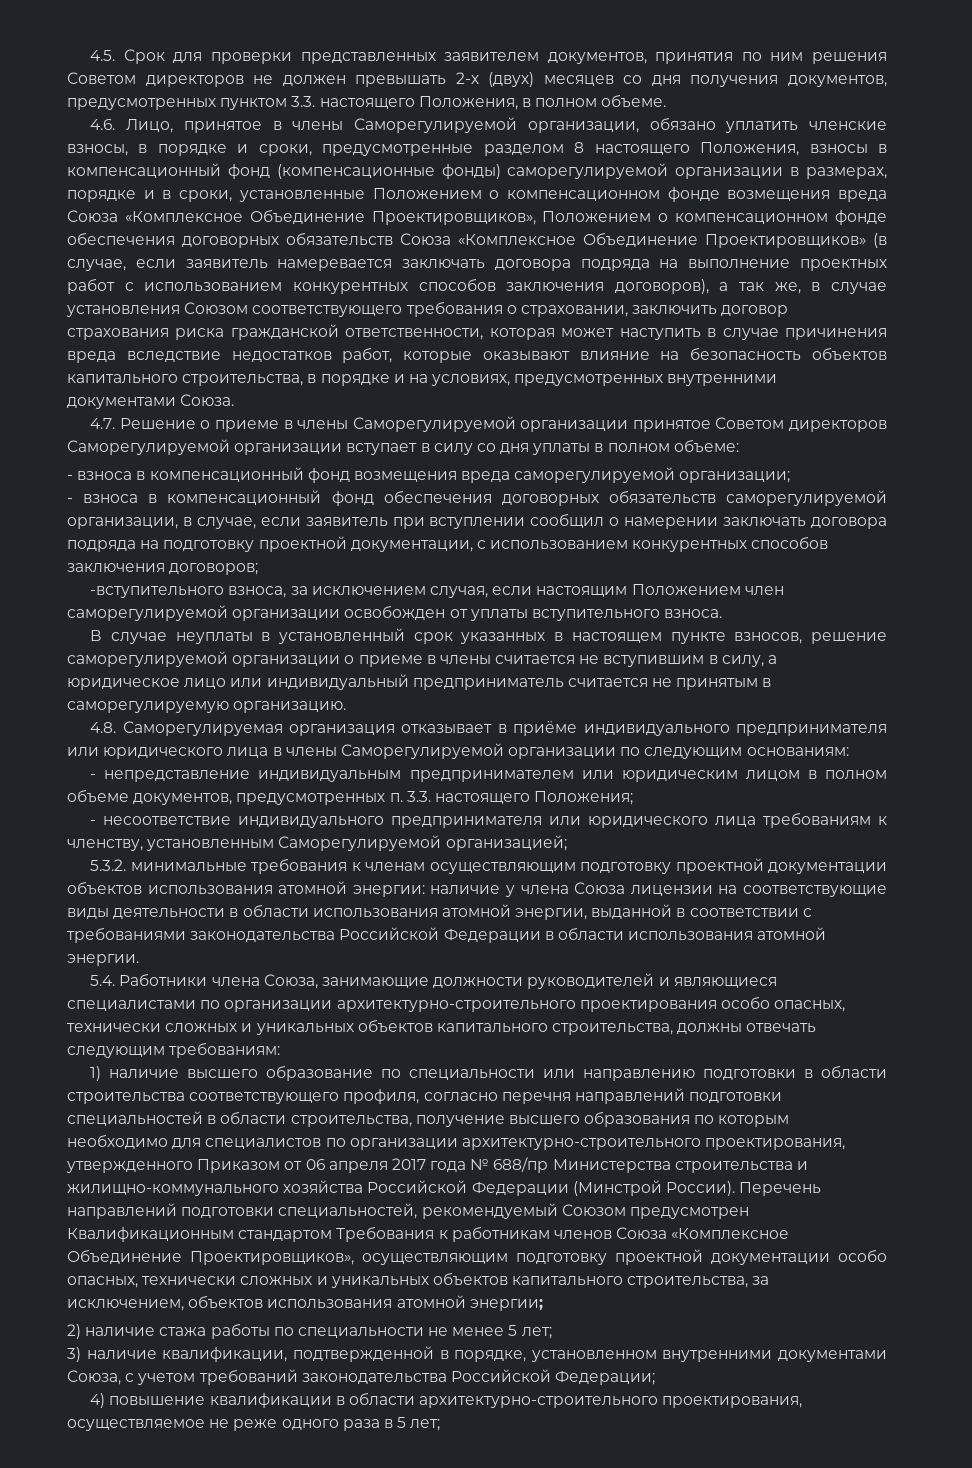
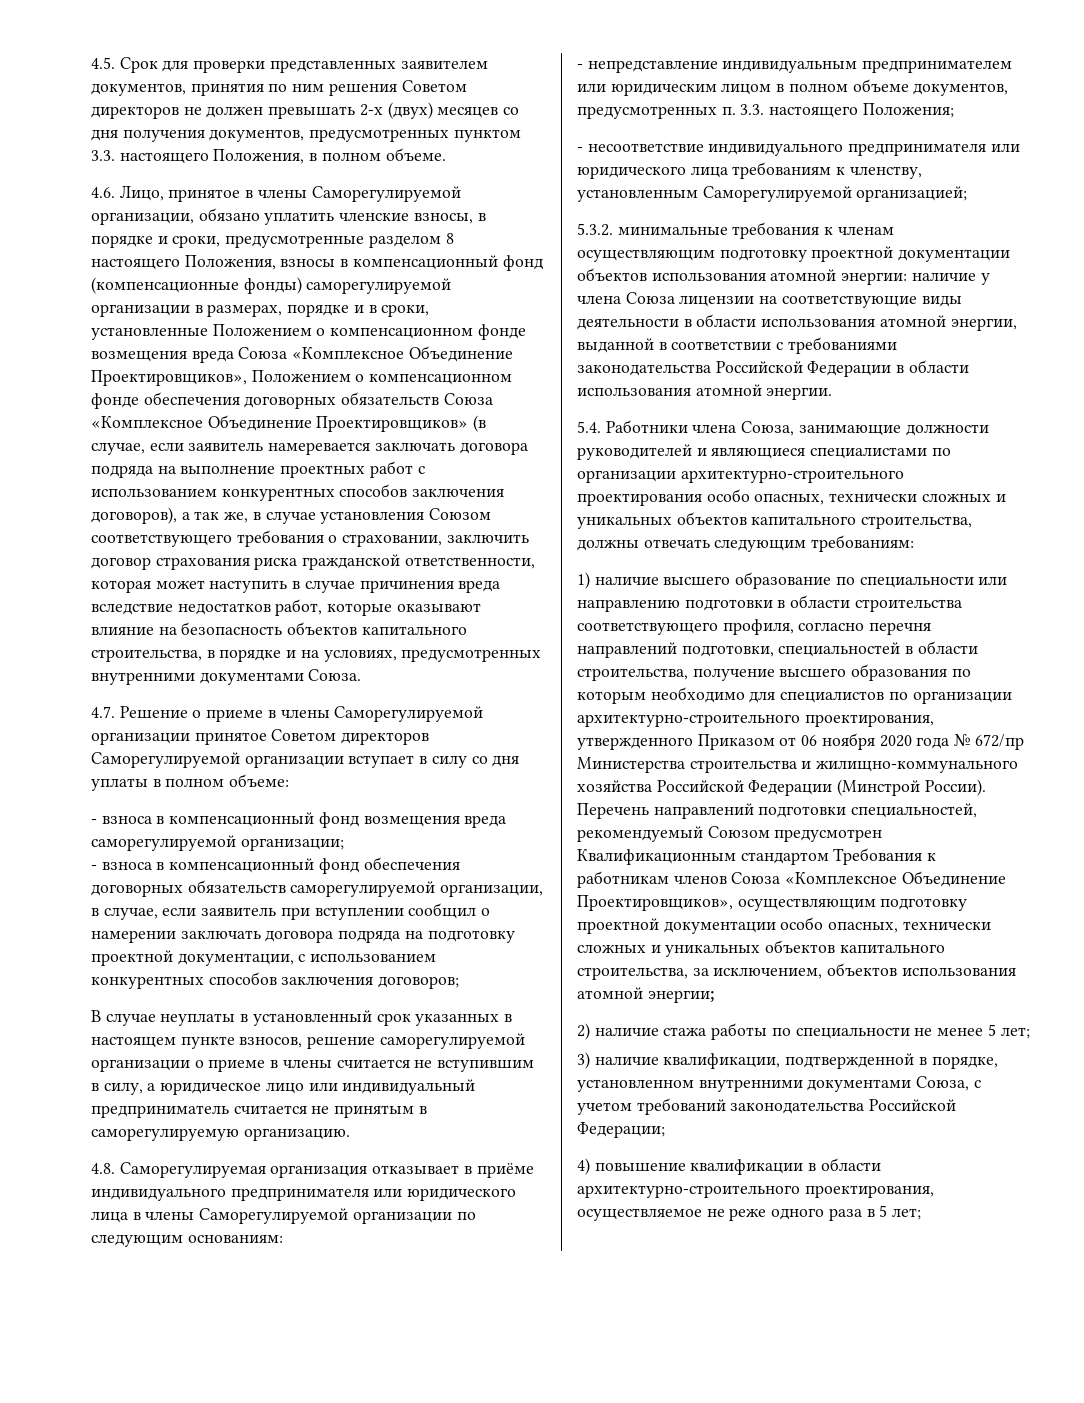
[90,584,784,598] [67,605,723,621] // -вступительного взноса, за исключением случая, если настоящим Положением член саморегулируемой организации освобожден от уплаты вступительного взноса. -> (460, 982) none
[689,1092,783,1103] подготовки -> [681,645,774,657] подготовки,
[328,1158,426,1173] апреля 2017 -> [821,733,912,750] ноября 2020
[493,1157,549,1173] 688/пр -> [974,734,1024,750] 672/пр

